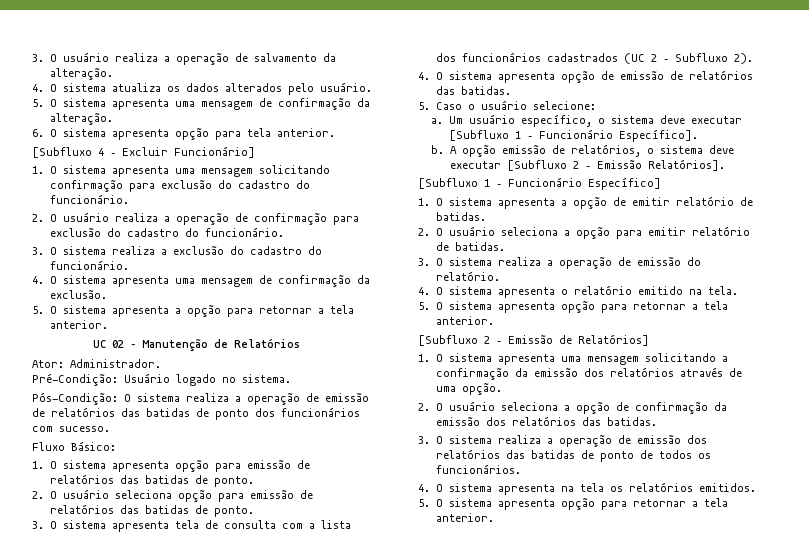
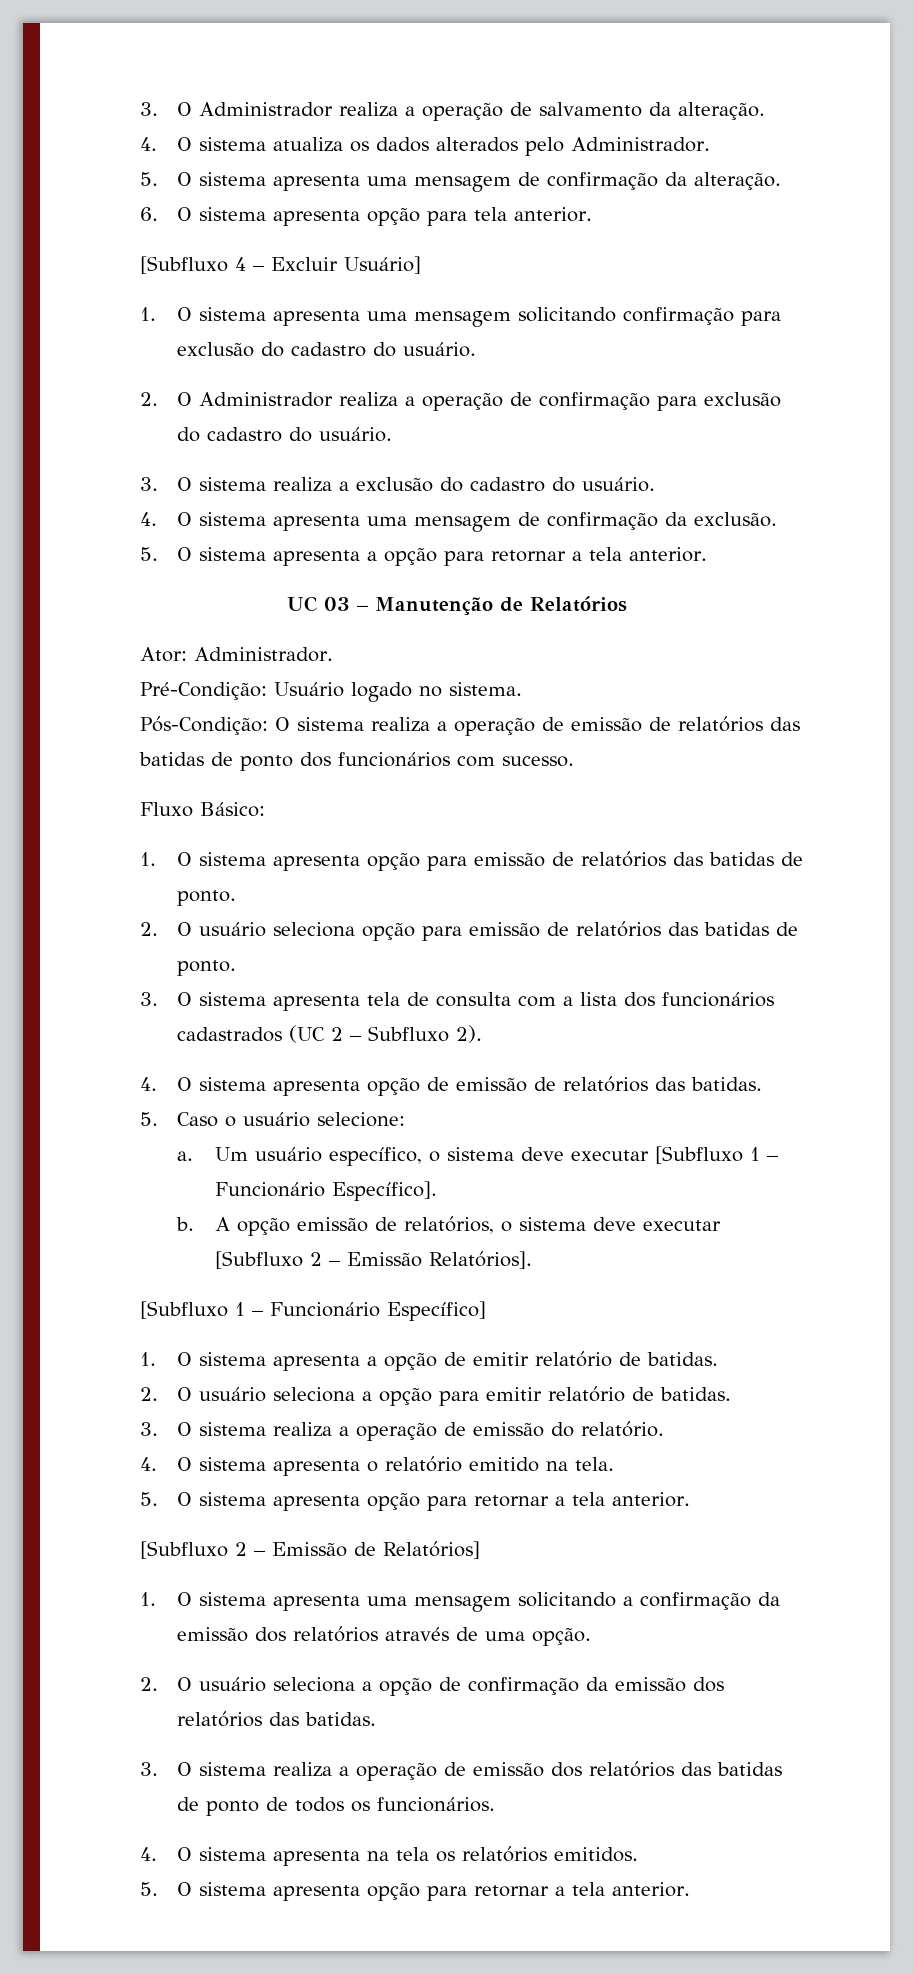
[32,52,109,62] 3. O usuário -> [139,102,334,117] 3. O Administrador
[319,82,372,92] usuário. -> [571,137,711,152] Administrador.
[174,146,256,158] Funcionário] -> [343,256,421,274] Usuário]
[49,194,129,204] [32,212,109,222] funcionário. // 2. O usuário -> [403,342,477,357] [139,392,334,407] usuário. // 2. O Administrador
[204,227,284,237] funcionário. -> [319,427,393,442] usuário.
[49,260,129,270] funcionário. -> [582,477,656,492] usuário.
[111,340,124,348] 02 -> [323,597,350,611] 03

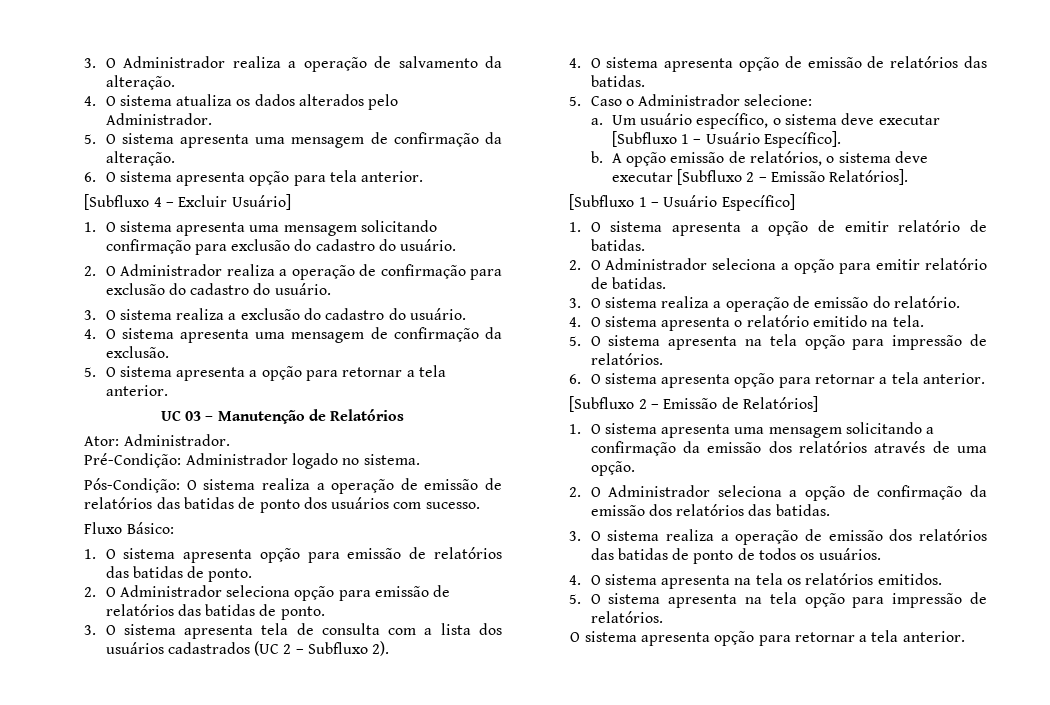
[273,682,344,697] Usuário -> [185,453,288,465] Administrador
[337,752,450,767] funcionários -> [331,497,390,509] usuários
[199,922,267,937] usuário -> [119,585,222,597] Administrador
[662,992,775,1007] funcionários -> [105,642,164,654] usuários
[243,1112,311,1127] usuário -> [638,94,741,106] Administrador
[214,1182,325,1197] Funcionário -> [705,132,760,144] Usuário
[269,1302,380,1317] Funcionário -> [663,195,718,207] Usuário
[199,1387,267,1402] usuário -> [605,258,708,270] Administrador
(361, 1503) none -> [744,334,987,350] [590,353,663,365] [569,373,731,388] na tela opção para impressão de relatórios. // 6. O sistema apresenta
[199,1677,267,1692] usuário -> [608,485,711,497] Administrador
[377,1797,496,1812] funcionários. -> [818,548,881,560] usuários.
(361, 1893) none -> [744,592,987,608] [590,611,663,623] [570,631,710,646] na tela opção para impressão de relatórios. // O sistema apresenta

